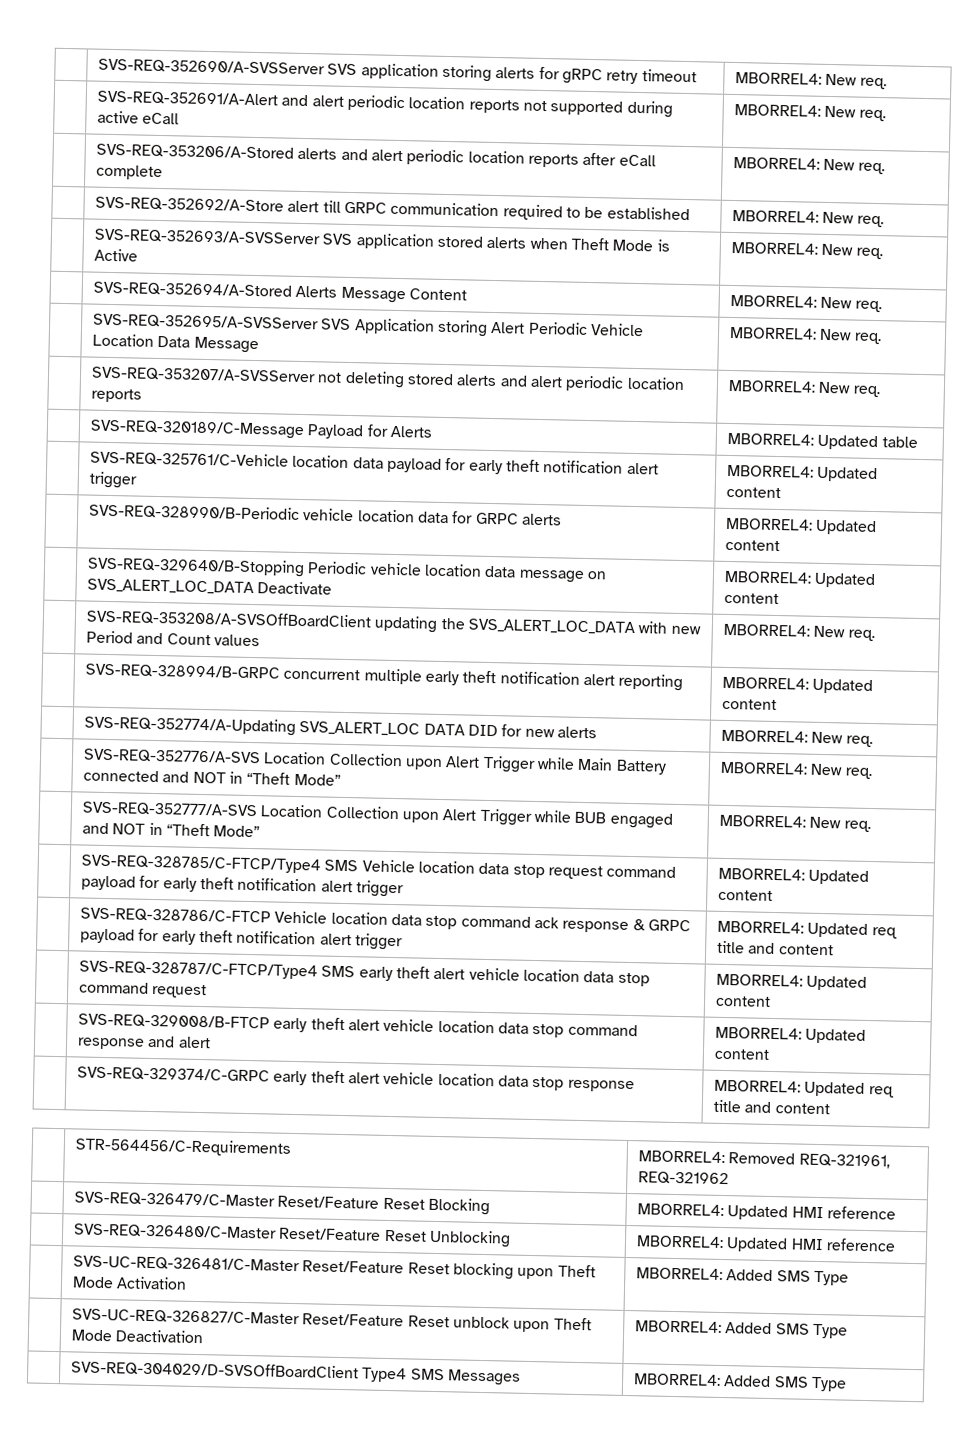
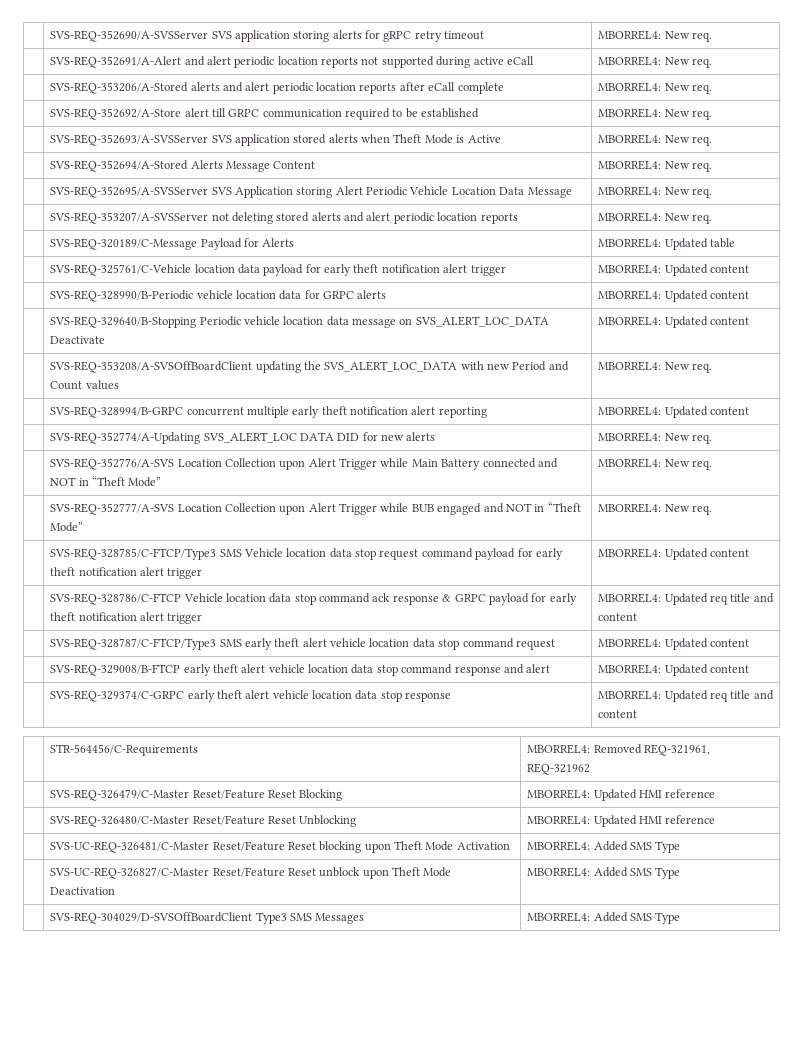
[81,854,322,874] SVS-REQ-328785/C-FTCP/Type4 -> [50,548,217,560] SVS-REQ-328785/C-FTCP/Type3
[79,960,319,980] SVS-REQ-328787/C-FTCP/Type4 -> [50,638,217,650] SVS-REQ-328787/C-FTCP/Type3
[362,1367,408,1383] Type4 -> [255,912,287,924] Type3

